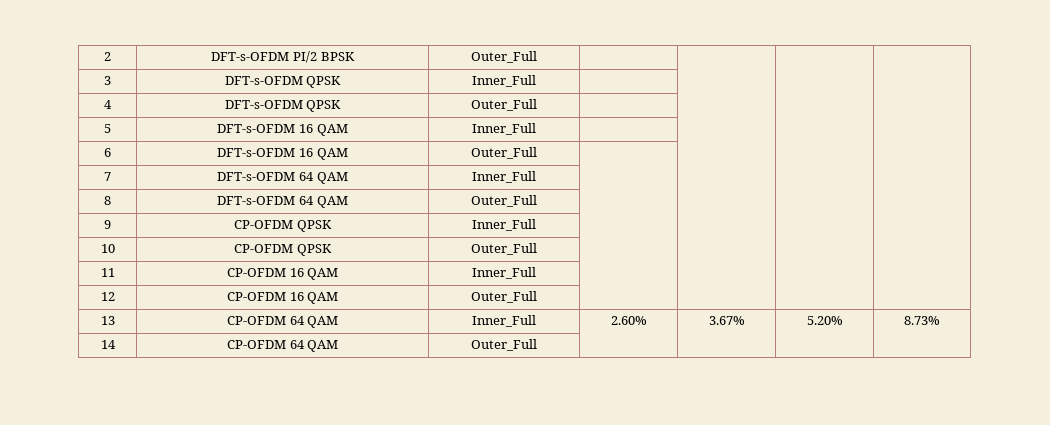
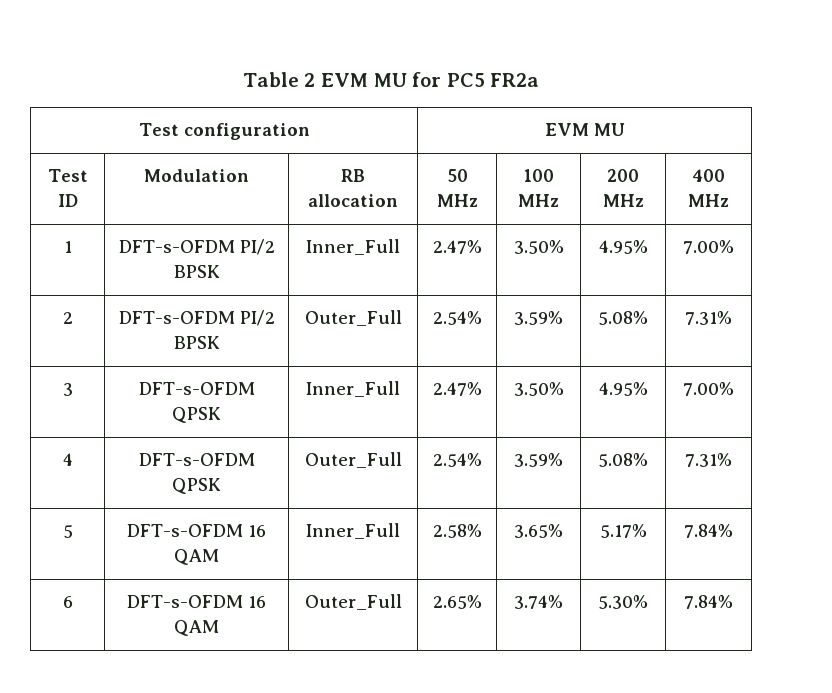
(104, 56) none -> [242,72,540,87] [138,123,310,140] [544,123,625,136] [47,169,88,182] [57,194,78,207] [144,169,249,182] [341,169,365,182] [308,194,398,207] [446,169,468,182] [436,194,478,207] [523,169,554,182] [518,194,559,207] [607,169,639,182] [602,194,644,207] [692,169,725,182] [688,194,729,207] [63,241,72,253] [118,239,275,255] [173,265,220,278] [306,239,400,255] [432,240,482,254] [513,240,564,254] [598,240,648,254] [683,240,734,254] Table 2 EVM MU for PC5 FR2a // Test configuration | EVM MU // Test ID | Modulation | RB allocation | 50 MHz | 100 MHz | 200 MHz | 400 MHz // 1 | DFT-s-OFDM PI/2 BPSK | Inner_Full | 2.47% | 3.50% | 4.95% | 7.00% //
(537, 57) | | | -> [432,311,482,325] [514,311,563,325] [598,311,648,325] [685,311,732,325] 2.54% | 3.59% | 5.08% | 7.31%
(536, 81) | | | -> [432,382,482,396] [513,382,564,396] [598,382,648,396] [683,382,734,396] 2.47% | 3.50% | 4.95% | 7.00%
(537, 105) | | | -> [432,453,482,467] [514,453,563,467] [598,453,648,467] [685,453,732,467] 2.54% | 3.59% | 5.08% | 7.31%
(536, 129) | | | -> [432,524,482,538] [514,524,563,538] [599,524,647,538] [684,524,733,538] 2.58% | 3.65% | 5.17% | 7.84%
[104,172,111,181] [217,172,348,184] [472,171,536,183] [104,196,111,205] [217,196,348,208] [471,195,537,207] [104,220,111,229] [234,220,332,232] [472,219,536,231] [100,244,115,253] [234,244,332,256] [471,243,537,255] [100,268,115,277] [226,268,339,280] [472,267,536,279] [100,292,115,301] [226,292,339,304] [471,291,537,303] [100,316,115,325] [226,316,339,328] [472,315,536,327] [610,316,647,325] [708,316,745,325] [806,316,843,325] [904,316,940,325] [100,340,116,349] [226,340,339,352] [471,339,537,351] | | | // 7 | DFT-s-OFDM 64 QAM | Inner_Full | | | | // 8 | DFT-s-OFDM 64 QAM | Outer_Full | | | | // 9 | CP-OFDM QPSK | Inner_Full | | | | // 10 | CP-OFDM QPSK | Outer_Full | | | | // 11 | CP-OFDM 16 QAM | Inner_Full | | | | // 12 | CP-OFDM 16 QAM | Outer_Full | | | | // 13 | CP-OFDM 64 QAM | Inner_Full | 2.60% | 3.67% | 5.20% | 8.73% // 14 | CP-OFDM 64 QAM | Outer_Full | | | | -> [432,595,482,609] [514,595,563,609] [598,595,648,609] [684,595,733,609] 2.65% | 3.74% | 5.30% | 7.84%

